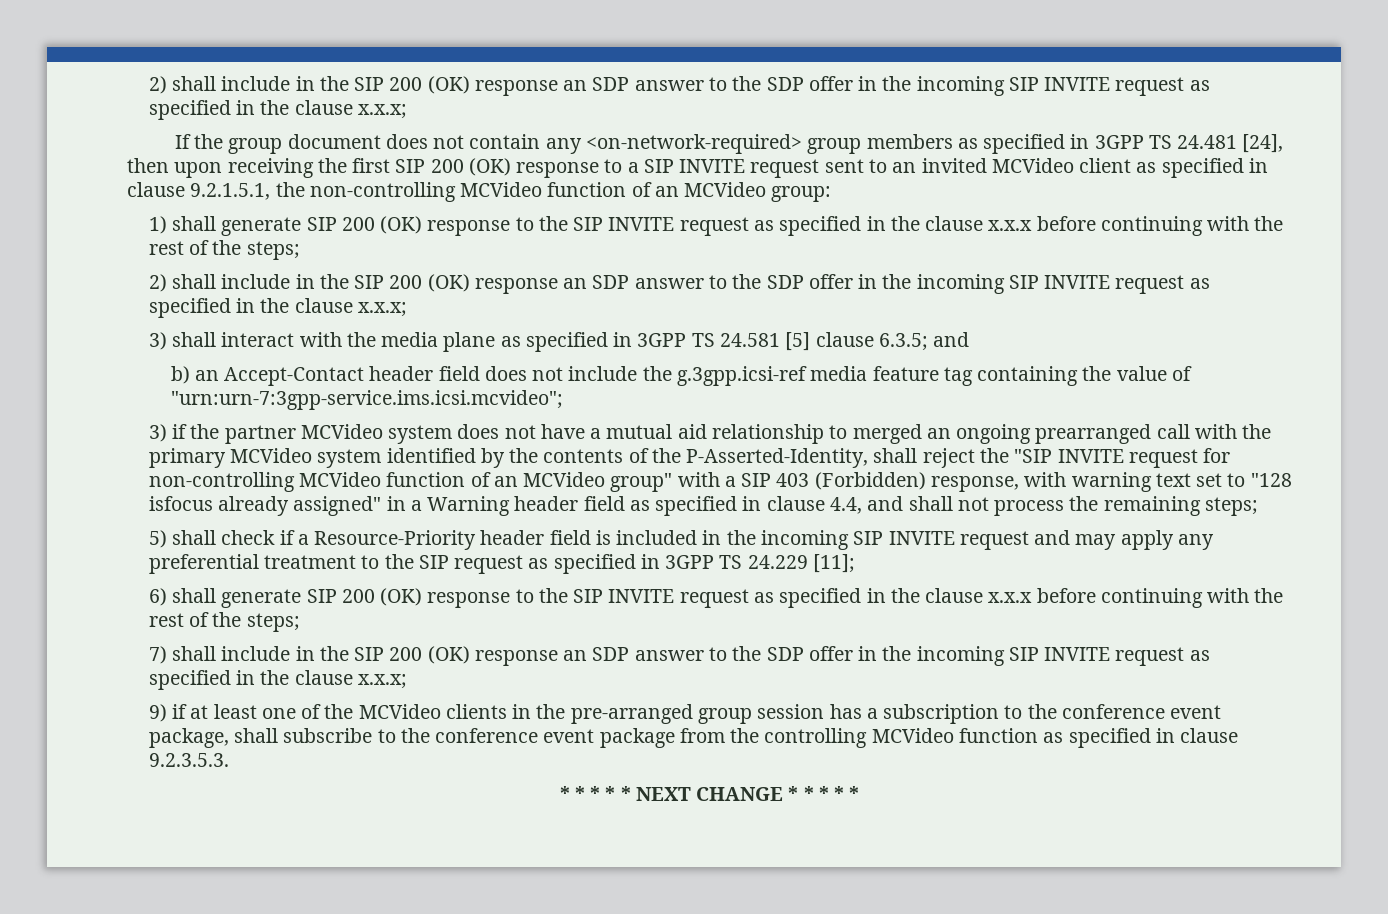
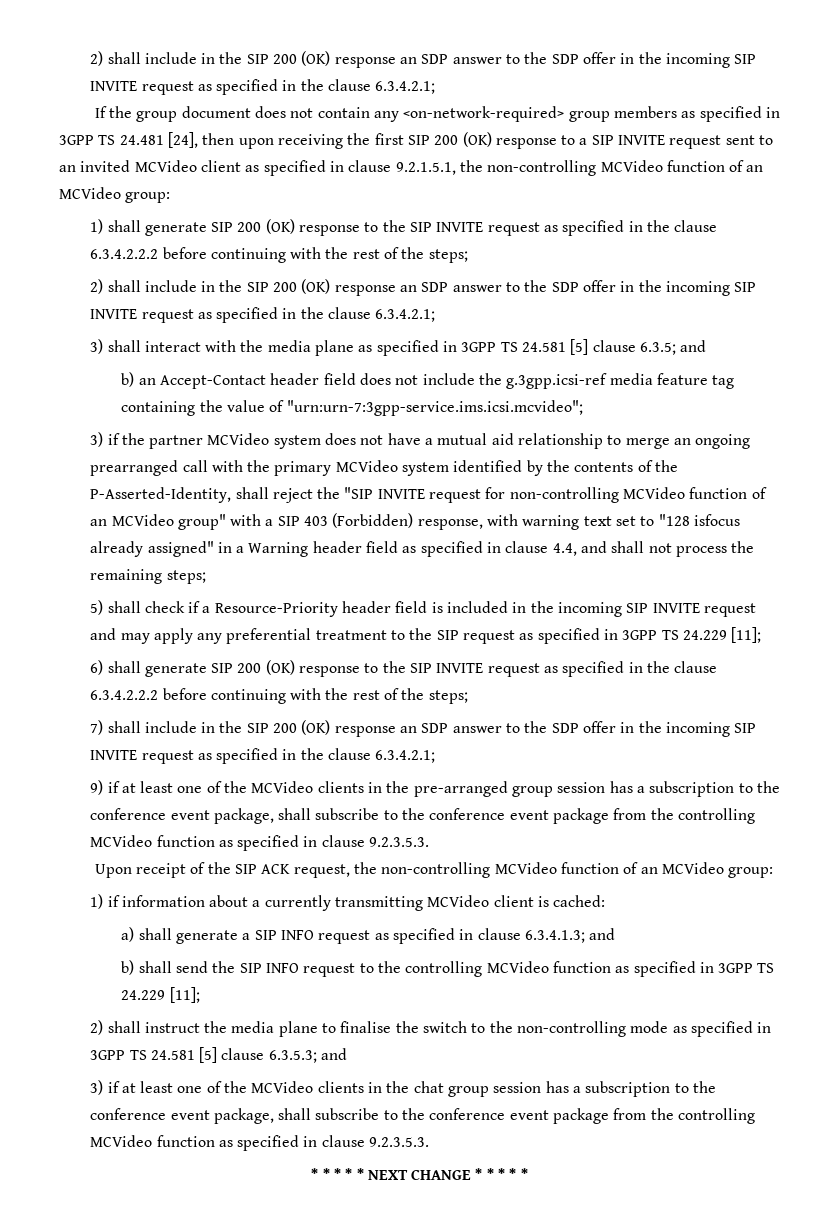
[357,104,407,119] x.x.x; -> [375,81,436,94] 6.3.4.2.1;
[988,220,1033,231] x.x.x -> [90,249,159,259] 6.3.4.2.2.2
[357,302,407,317] x.x.x; -> [375,309,436,322] 6.3.4.2.1;
[852,424,922,444] merged -> [625,438,670,449] merge
[988,592,1033,603] x.x.x -> [90,690,159,700] 6.3.4.2.2.2
[357,674,407,689] x.x.x; -> [375,750,436,763] 6.3.4.2.1;
(229, 760) none -> [94,862,774,878] [90,894,606,911] [121,927,616,944] [121,960,775,977] [121,987,200,1003] [90,1020,772,1037] [90,1047,348,1063] [90,1080,716,1097] [90,1108,756,1124] [90,1135,430,1151] // Upon receipt of the SIP ACK request, the non-controlling MCVideo function of an MCVideo group: // 1) if information about a currently transmitting MCVideo client is cached: // a) shall generate a SIP INFO request as specified in clause 6.3.4.1.3; and // b) shall send the SIP INFO request to the controlling MCVideo function as specified in 3GPP TS 24.229 [11]; // 2) shall instruct the media plane to finalise the switch to the non-controlling mode as specified in 3GPP TS 24.581 [5] clause 6.3.5.3; and // 3) if at least one of the MCVideo clients in the chat group session has a subscription to the conference event package, shall subscribe to the conference event package from the controlling MCVideo function as specified in clause 9.2.3.5.3.

